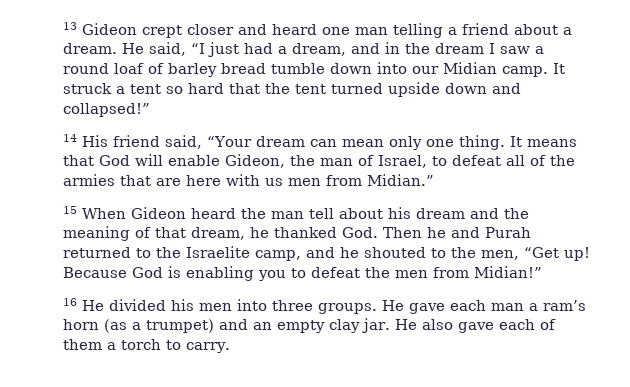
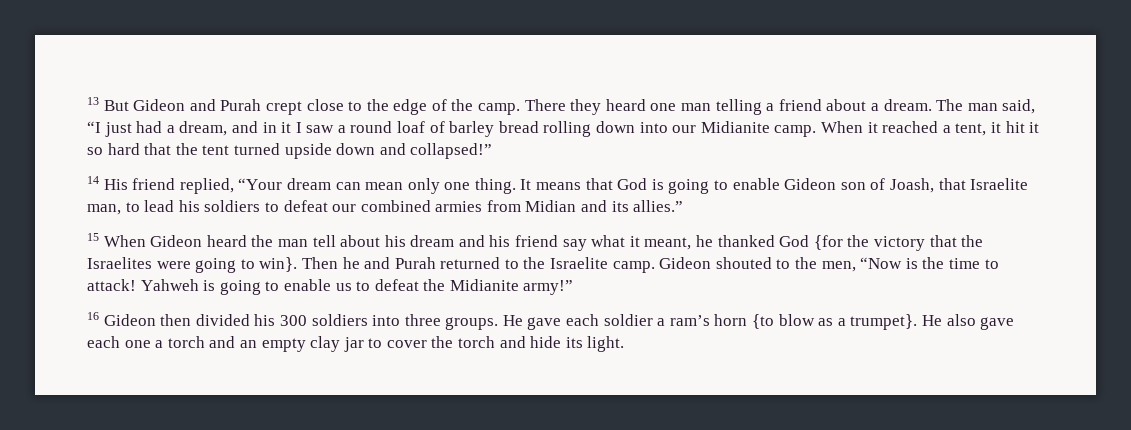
[82,23,267,38] Gideon crept closer and -> [103,99,602,115] But Gideon and Purah crept close to the edge of the camp. There they
[122,43,144,54] He -> [936,99,998,111] The man
[405,43,484,54] the dream -> [281,122,292,133] it
[271,63,325,74] tumble -> [543,121,592,137] rolling
[443,62,565,77] [63,83,161,94] Midian camp. It struck a tent -> [700,121,1040,137] Midianite camp. When it reached a tent, it hit it
[165,135,202,149] said, -> [179,178,234,194] replied,
[135,154,575,168] [63,174,434,186] will enable Gideon, the man of Israel, to defeat all of the armies that are here with us men from Midian.” -> [651,178,1029,194] [87,200,684,215] is going to enable Gideon son of Joash, that Israelite man, to lead his soldiers to defeat our combined armies from Midian and its allies.”
[504,208,529,219] [63,226,378,241] the meaning of that dream, he thanked God. -> [489,235,984,251] [87,257,298,273] his friend say what it meant, he thanked God {for the victory that the Israelites were going to win}.
[255,247,359,261] camp, and he -> [612,257,712,273] camp. Gideon
[524,247,590,261] [63,266,542,281] [63,298,232,311] “Get up! Because God is enabling you to defeat the men from Midian!” // 16 He divided his men -> [860,257,999,269] [87,279,574,295] [87,312,368,326] “Now is the time to attack! Yahweh is going to enable us to defeat the Midianite army!” // 16 Gideon then divided his 300 soldiers
[491,303,524,311] man -> [603,314,653,326] soldier
[104,318,556,333] [63,339,230,353] (as a trumpet) and an empty clay jar. He also gave each of them a torch to carry. -> [752,314,1015,330] [87,336,625,352] {to blow as a trumpet}. He also gave each one a torch and an empty clay jar to cover the torch and hide its light.

